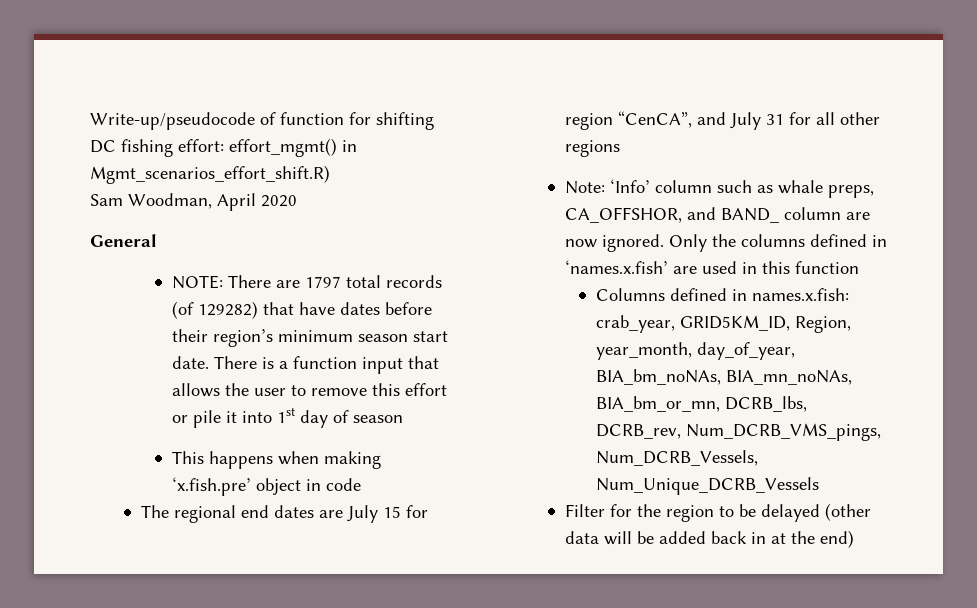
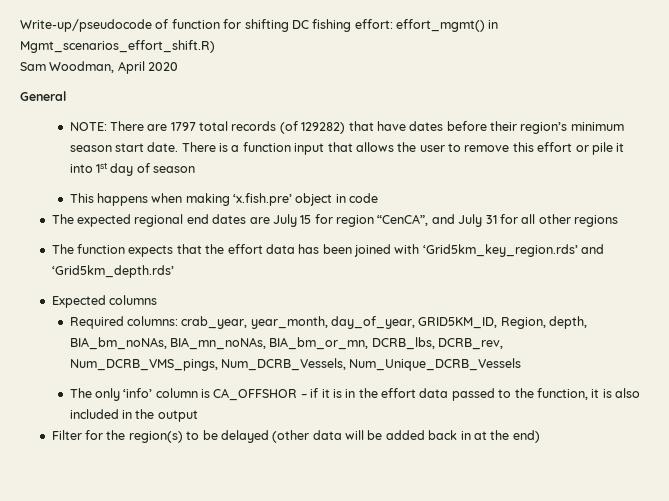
(169, 511) none -> [77,214,132,227] expected
[564,179,874,198] [564,207,870,223] [564,234,887,252] [564,260,859,274] [595,288,849,301] [595,315,851,333] [595,342,795,360] Note: ‘Info’ column such as whale preps, CA_OFFSHOR, and BAND_ column are now ignored. Only the columns defined in ‘names.x.fish’ are used in this function // Columns defined in names.x.fish: crab_year, GRID5KM_ID, Region, year_month, day_of_year, -> [51,244,605,257] [51,265,174,278] [51,295,158,308] [69,316,588,329] The function expects that the effort data has been joined with ‘Grid5km_key_region.rds’ and ‘Grid5km_depth.rds’ // Expected columns // Required columns: crab_year, year_month, day_of_year, GRID5KM_ID, Region, depth,
(819, 486) none -> [69,388,641,401] [69,409,198,422] // The only ‘info’ column is CA_OFFSHOR – if it is in the effort data passed to the function, it is also included in the output
[665,505,714,522] region -> [128,431,183,443] region(s)

